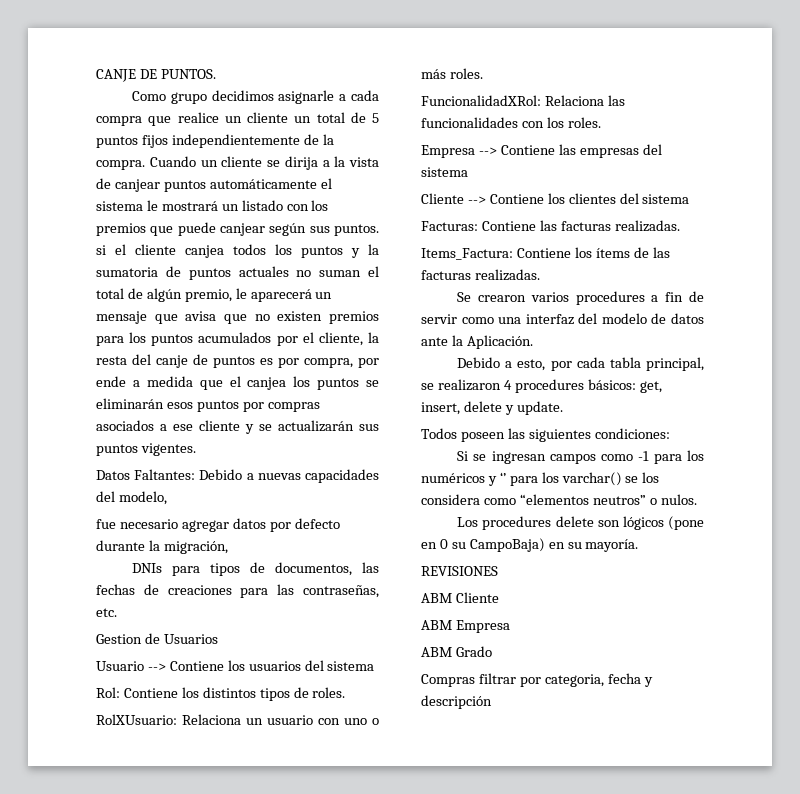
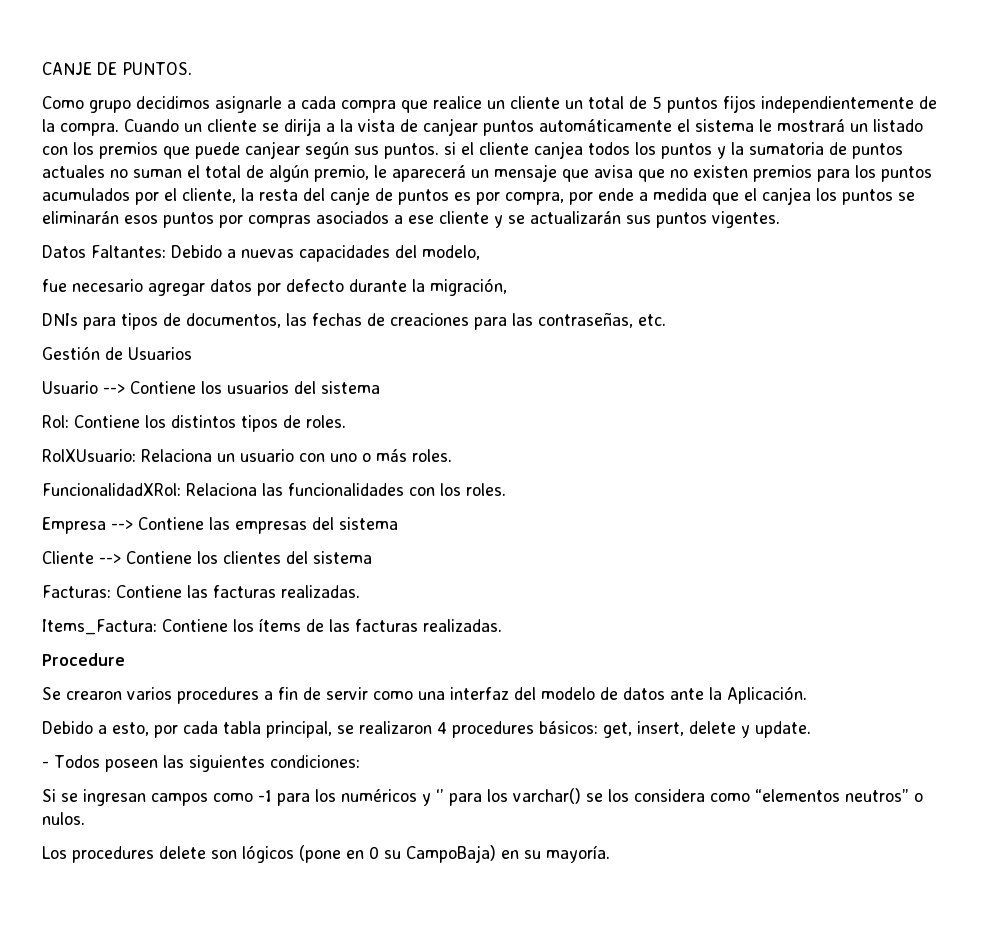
[96,634,142,644] Gestion -> [42,346,100,360] Gestión
(540, 275) none -> [42,653,125,666] // Procedure
(563, 408) none -> [42,761,49,768] -
[421,566,498,576] [421,592,499,603] [421,620,510,633] [421,646,492,657] [421,673,653,687] [421,695,492,709] // REVISIONES // ABM Cliente // ABM Empresa // ABM Grado // Compras filtrar por categoria, fecha y descripción -> (610, 854) none

